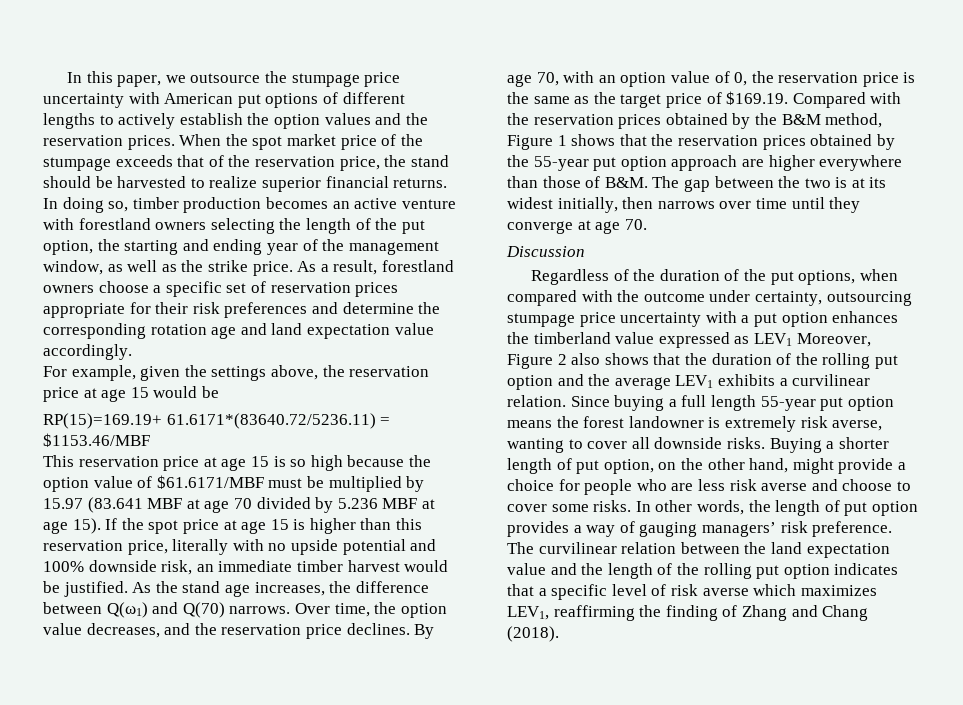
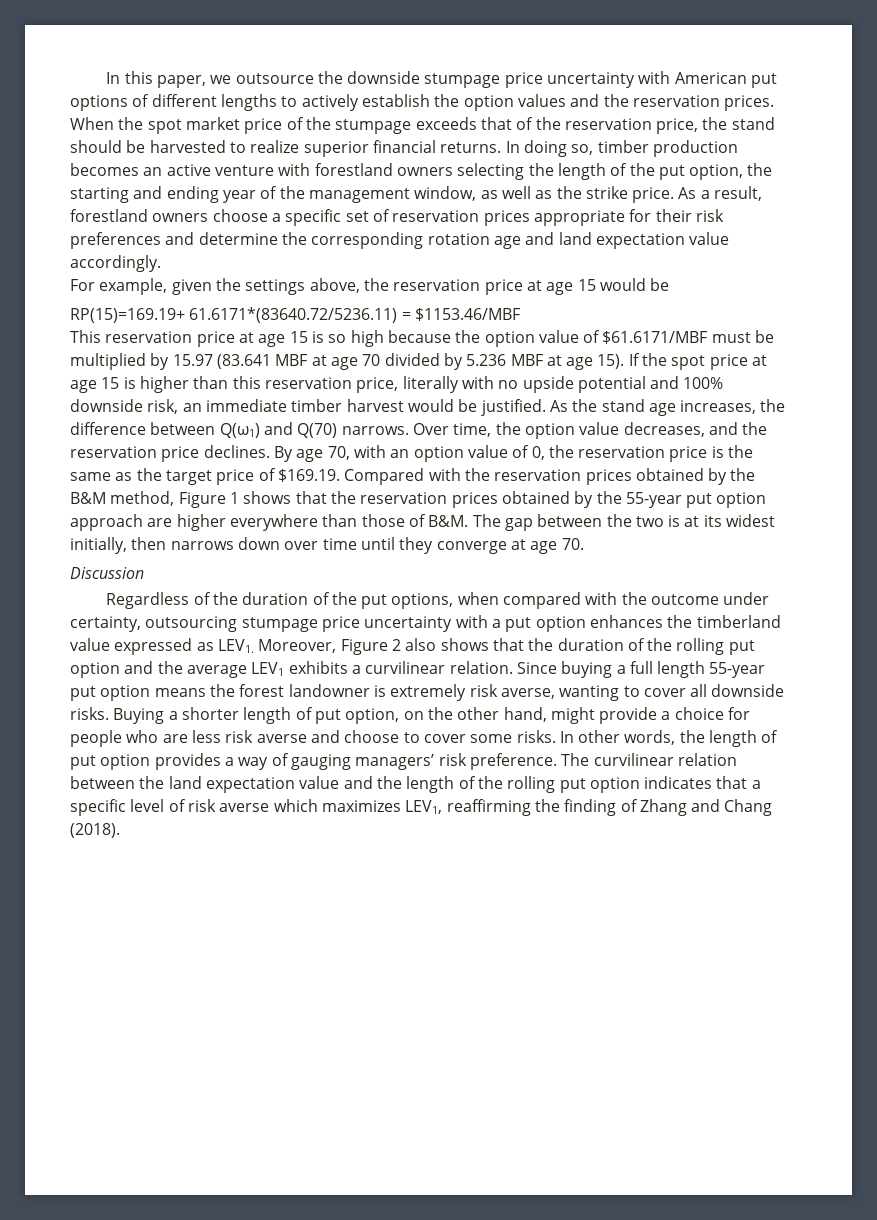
(288, 77) none -> [347,71,421,84] downside
(715, 205) none -> [237,537,280,550] down
[753,333,792,346] LEV1 -> [217,639,254,653] LEV1.

